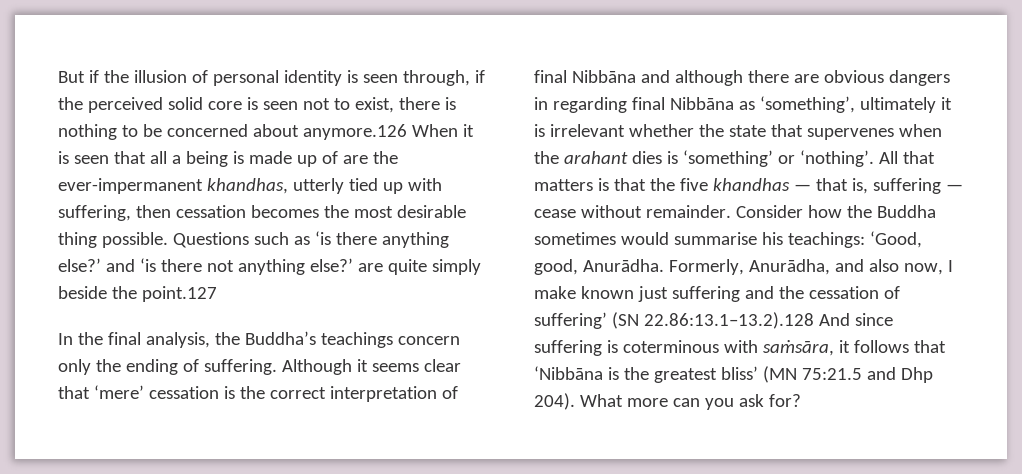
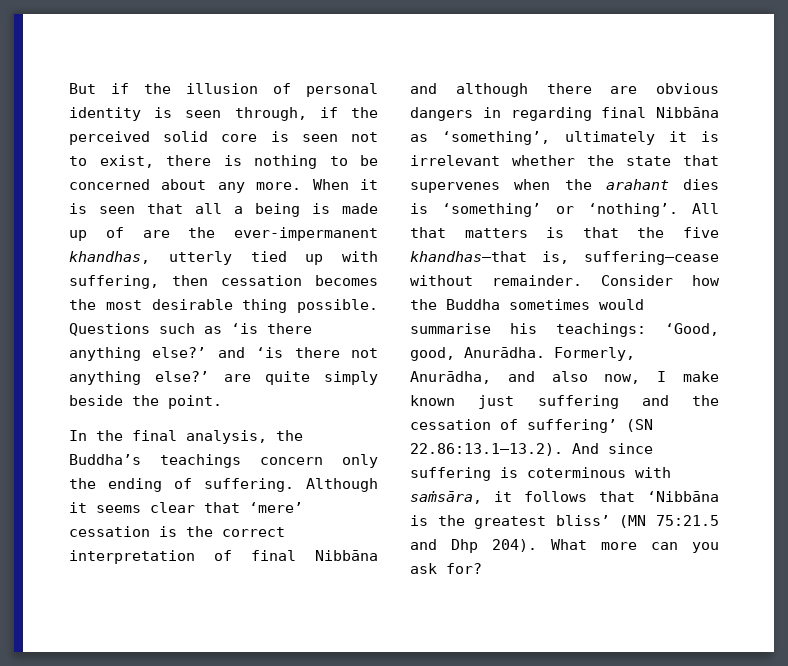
[302,124,407,140] anymore.126 -> [217,182,302,193] any more.
[141,286,217,302] point.127 -> [168,395,222,409] point.
[712,178,963,194] [534,209,576,218] khandhas — that is, suffering — cease -> [410,251,719,265] khandhas—that is, suffering—cease
[643,312,814,329] 22.86:13.1–13.2).128 -> [410,443,563,456] 22.86:13.1–13.2).

